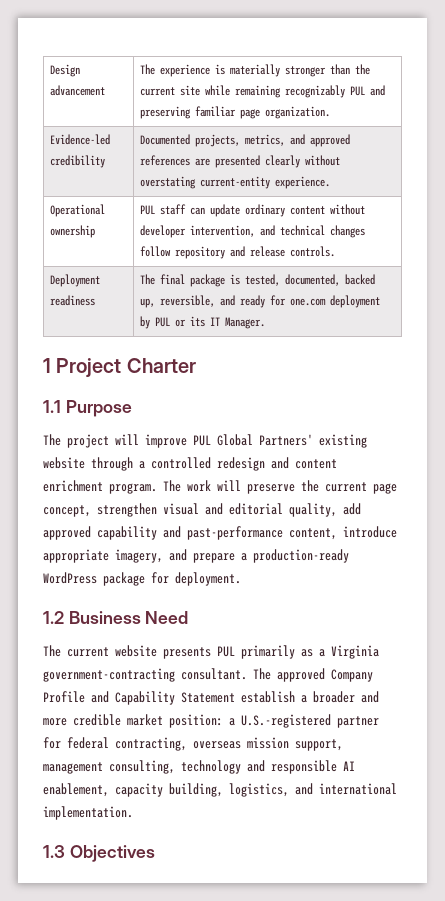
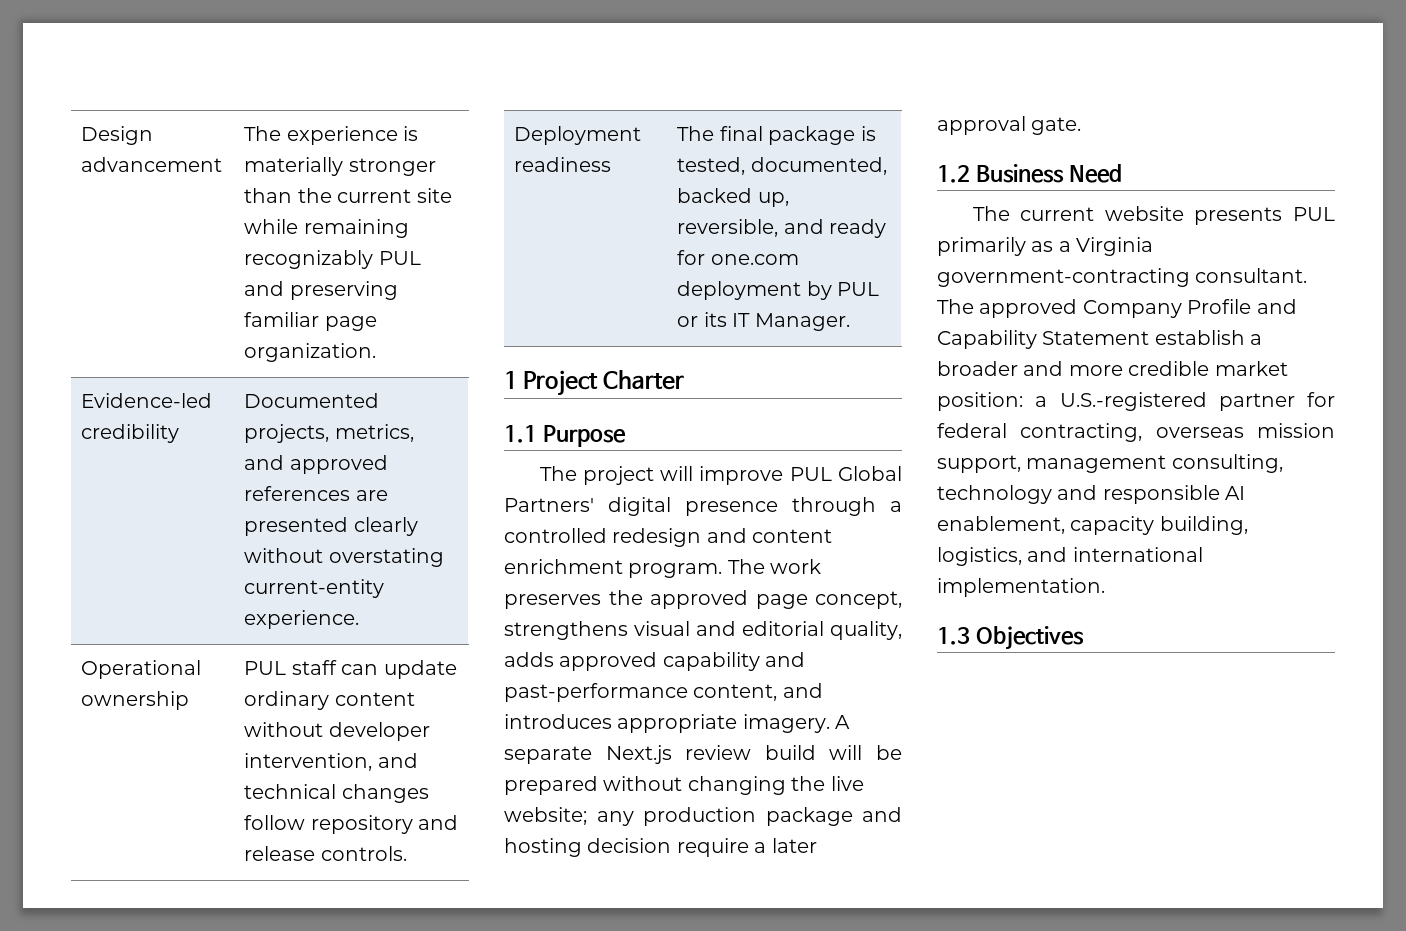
[319,434,367,448] [43,457,85,469] existing website -> [608,497,778,516] digital presence
[217,480,367,494] will preserve the current -> [504,590,748,609] preserves the approved
[97,503,157,517] strengthen -> [504,621,628,640] strengthens
[343,503,361,515] add -> [504,652,554,667] adds
[343,526,397,538] [43,549,349,563] [43,572,241,586] introduce appropriate imagery, and prepare a production-ready WordPress package for deployment. -> [782,683,823,698] [504,714,851,733] [504,745,902,764] [504,776,864,795] [504,807,902,826] [504,838,817,857] [937,116,1082,135] and introduces appropriate imagery. A separate Next.js review build will be prepared without changing the live website; any production package and hosting decision require a later approval gate.

